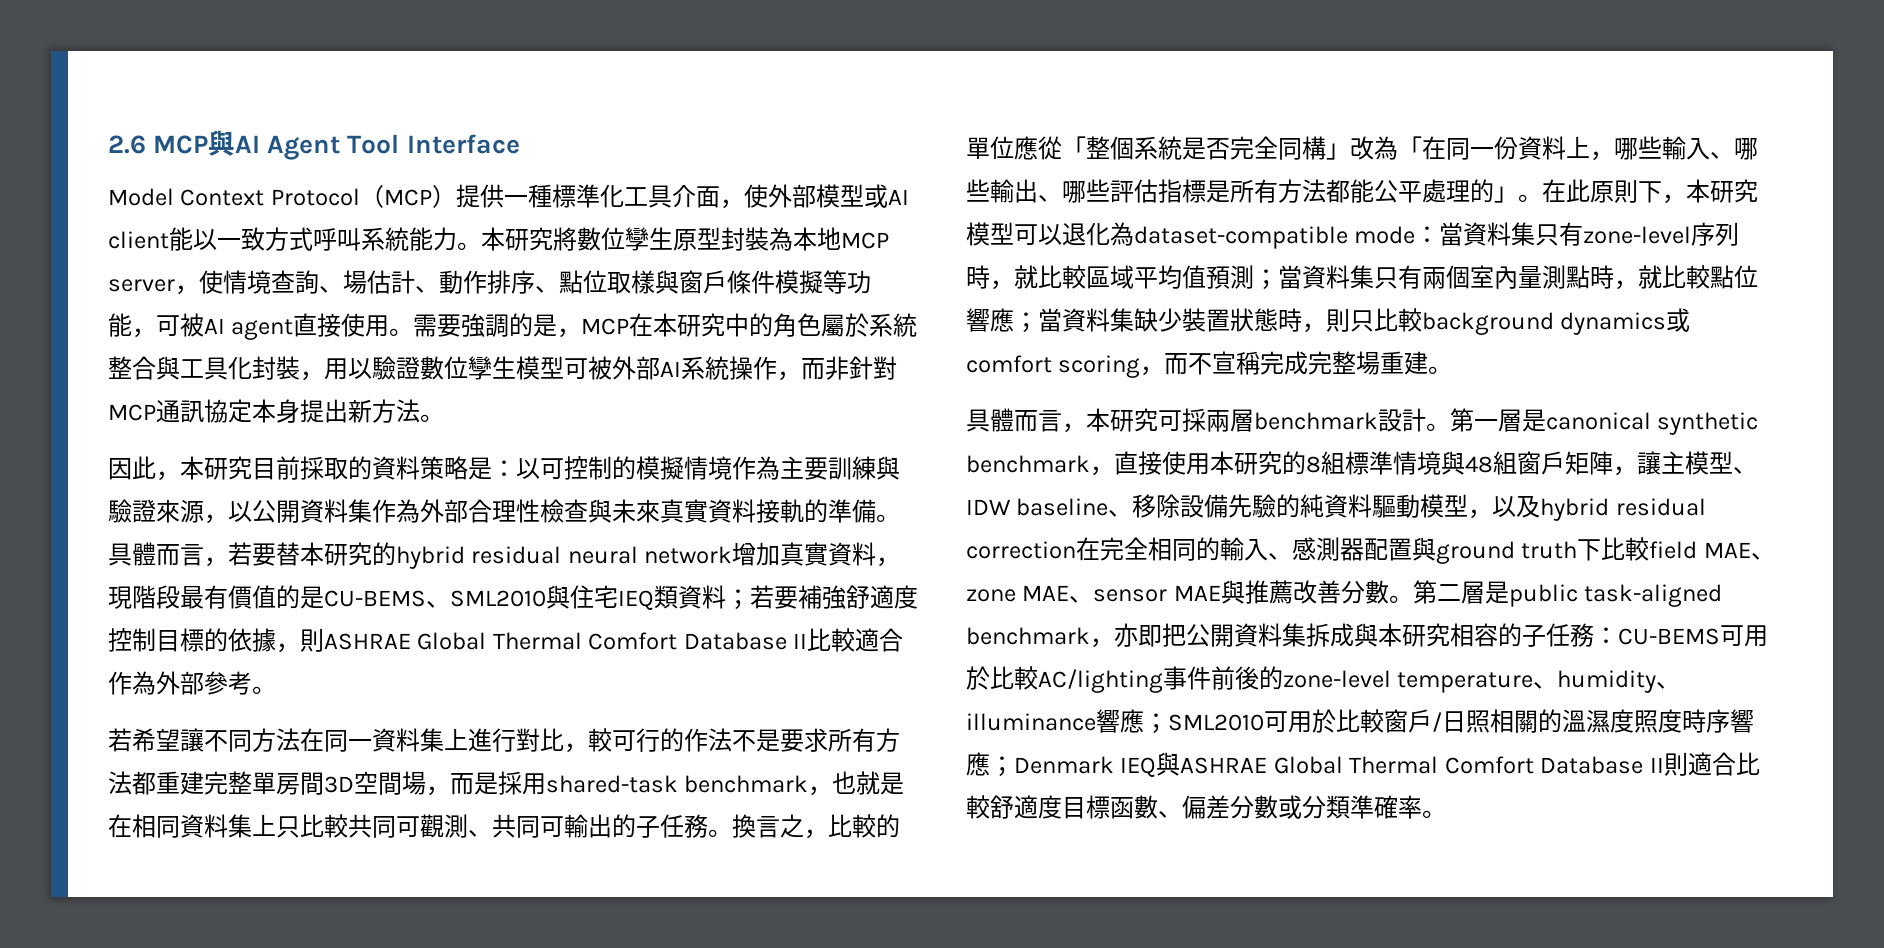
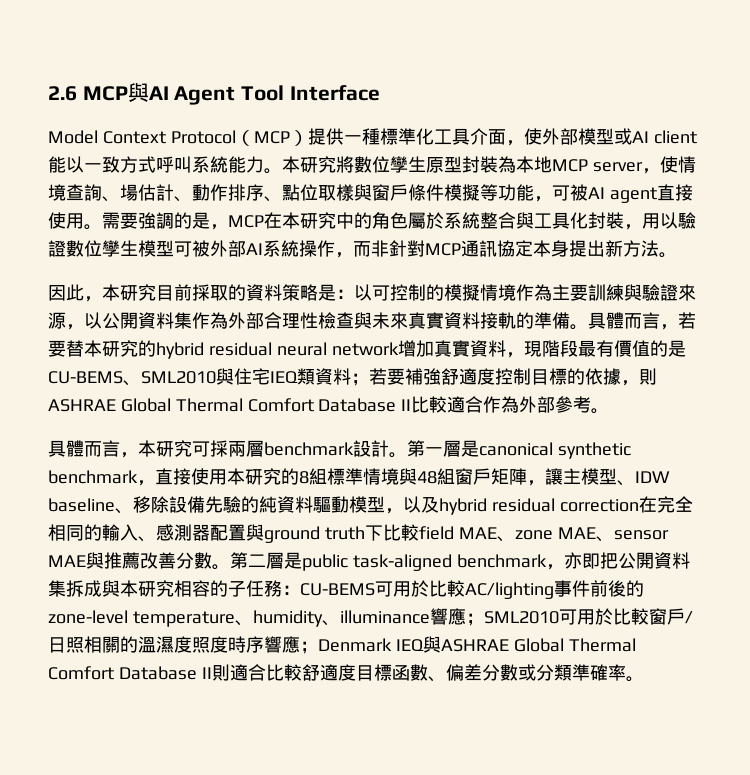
[108,728,900,753] [108,771,905,796] [108,814,900,839] [966,136,1758,161] [966,179,1758,204] [966,222,1740,249] [966,265,1758,290] [966,308,1691,335] [966,351,1453,378] // 若希望讓不同方法在同一資料集上進行對比，較可行的作法不是要求所有方法都重建完整單房間3D空間場，而是採用shared-task benchmark，也就是在相同資料集上只比較共同可觀測、共同可輸出的子任務。換言之，比較的單位應從「整個系統是否完全同構」改為「在同一份資料上，哪些輸入、哪些輸出、哪些評估指標是所有方法都能公平處理的」。在此原則下，本研究模型可以退化為dataset-compatible mode：當資料集只有zone-level序列時，就比較區域平均值預測；當資料集只有兩個室內量測點時，就比較點位響應；當資料集缺少裝置狀態時，則只比較background dynamics或comfort scoring，而不宣稱完成完整場重建。 -> (610, 411) none

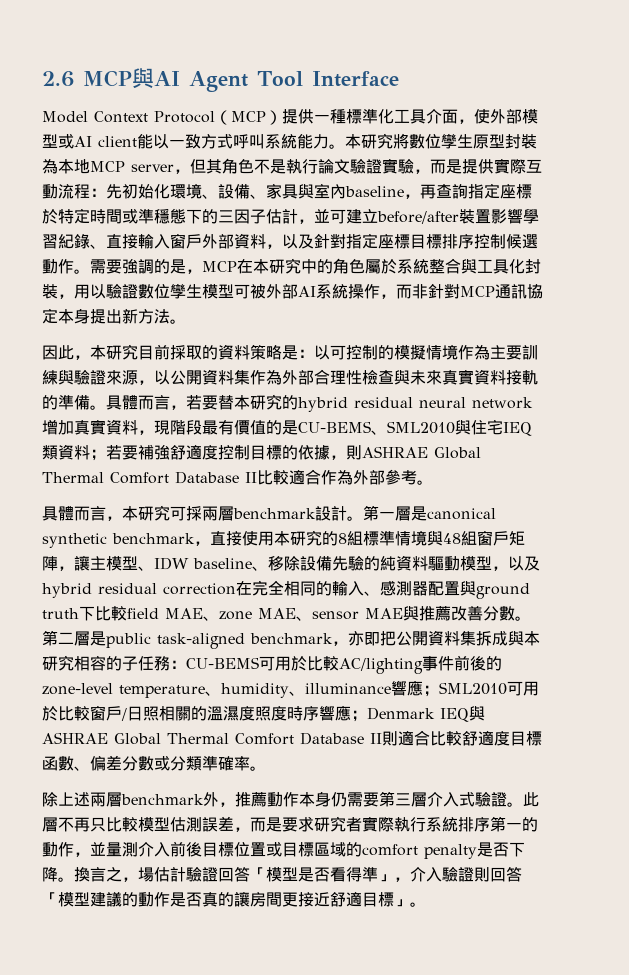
[659,156,696,173] [48,184,693,203] [48,212,84,229] 使情境查詢、場估計、動作排序、點位取樣與窗戶條件模擬等功能，可被AI agent直接使用 -> [190,158,542,174] [42,183,532,199] [42,208,539,224] [42,233,538,249] [42,259,74,274] 但其角色不是執行論文驗證實驗，而是提供實際互動流程：先初始化環境、設備、家具與室內baseline，再查詢指定座標於特定時間或準穩態下的三因子估計，並可建立before/after裝置影響學習紀錄、直接輸入窗戶外部資料，以及針對指定座標目標排序控制候選動作
(644, 679) none -> [42,791,539,807] [42,816,538,832] [42,841,525,859] [42,866,522,882] [42,891,426,907] // 除上述兩層benchmark外，推薦動作本身仍需要第三層介入式驗證。此層不再只比較模型估測誤差，而是要求研究者實際執行系統排序第一的動作，並量測介入前後目標位置或目標區域的comfort penalty是否下降。換言之，場估計驗證回答「模型是否看得準」，介入驗證則回答「模型建議的動作是否真的讓房間更接近舒適目標」。

